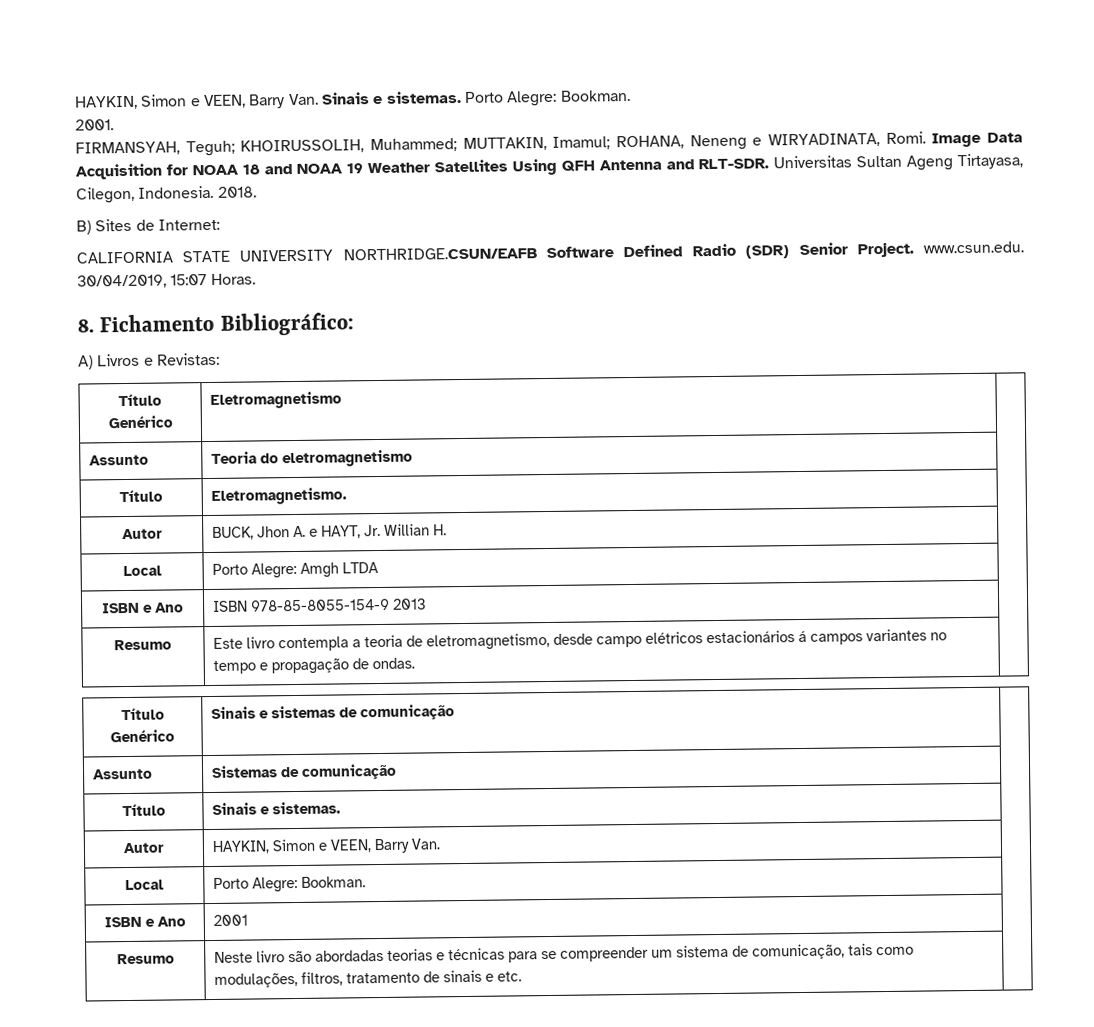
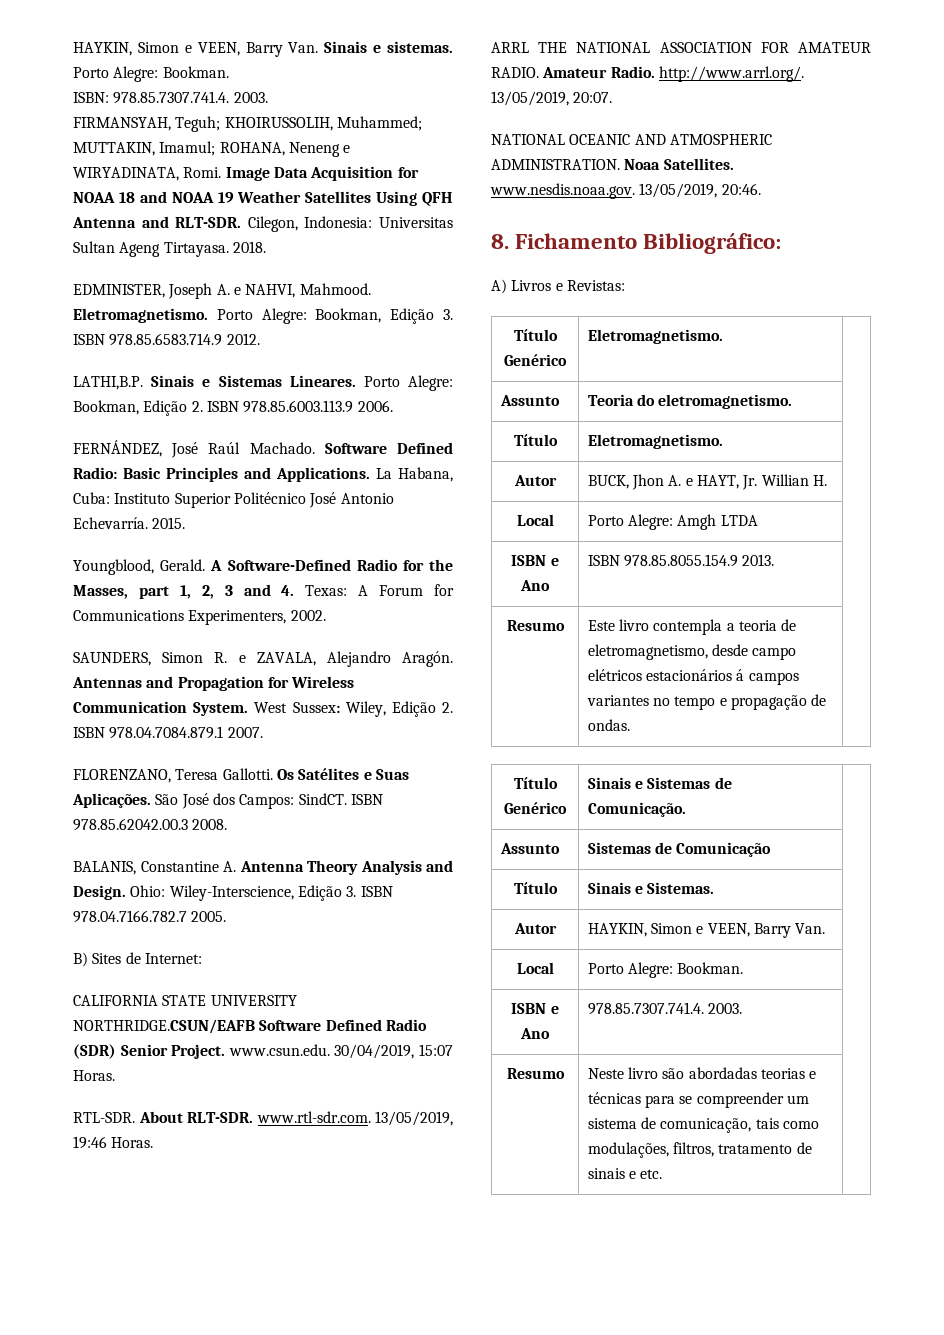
[75,119,114,131] 2001. -> [73,91,268,104] ISBN: 978.85.7307.741.4. 2003.
(770, 164) none -> [247,216,373,232] Cilegon, Indonesia:
[956,153,1023,170] [76,185,257,204] Tirtayasa, Cilegon, Indonesia. 2018. -> [163,241,266,257] [73,283,371,299] [73,308,453,324] [73,333,260,346] [73,375,454,391] [73,400,393,416] [73,440,454,458] [73,467,453,482] [73,492,394,508] [73,517,186,529] [73,559,454,575] [73,584,454,599] [73,610,326,625] [73,651,453,667] [72,676,355,691] [73,701,454,717] [73,726,263,739] [73,768,409,783] [72,793,383,809] [73,818,228,831] [73,860,453,875] [73,885,393,901] [73,910,227,923] Tirtayasa. 2018. // EDMINISTER, Joseph A. e NAHVI, Mahmood. Eletromagnetismo. Porto Alegre: Bookman, Edição 3. ISBN 978.85.6583.714.9 2012. // LATHI,B.P. Sinais e Sistemas Lineares. Porto Alegre: Bookman, Edição 2. ISBN 978.85.6003.113.9 2006. // FERNÁNDEZ, José Raúl Machado. Software Defined Radio: Basic Principles and Applications. La Habana, Cuba: Instituto Superior Politécnico José Antonio Echevarría. 2015. // Youngblood, Gerald. A Software-Defined Radio for the Masses, part 1, 2, 3 and 4. Texas: A Forum for Communications Experimenters, 2002. // SAUNDERS, Simon R. e ZAVALA, Alejandro Aragón. Antennas and Propagation for Wireless Communication System. West Sussex: Wiley, Edição 2. ISBN 978.04.7084.879.1 2007. // FLORENZANO, Teresa Gallotti. Os Satélites e Suas Aplicações. São José dos Campos: SindCT. ISBN 978.85.62042.00.3 2008. // BALANIS, Constantine A. Antenna Theory Analysis and Design. Ohio: Wiley-Interscience, Edição 3. ISBN 978.04.7166.782.7 2005.
(256, 279) none -> [73,1111,453,1126] [73,1136,154,1149] [491,42,871,53] [491,66,804,82] [491,91,613,106] [491,134,772,145] [491,158,734,170] [490,183,761,199] // RTL-SDR. About RLT-SDR. www.rtl-sdr.com. 13/05/2019, 19:46 Horas. // ARRL THE NATIONAL ASSOCIATION FOR AMATEUR RADIO. Amateur Radio. http://www.arrl.org/. 13/05/2019, 20:07. // NATIONAL OCEANIC AND ATMOSPHERIC ADMINISTRATION. Noaa Satellites. www.nesdis.noaa.gov. 13/05/2019, 20:46.
[210,391,343,409] Eletromagnetismo -> [587,329,723,344] Eletromagnetismo.
[282,449,414,468] eletromagnetismo -> [658,394,793,409] eletromagnetismo.
[251,598,428,612] 978-85-8055-154-9 2013 -> [624,554,775,567] 978.85.8055.154.9 2013.
[271,704,456,721] sistemas de comunicação -> [647,777,732,789] [587,802,686,817] Sistemas de Comunicação.
[301,763,398,780] comunicação -> [676,842,772,857] Comunicação
[272,801,342,815] sistemas. -> [647,882,715,894] Sistemas.
[213,914,249,926] 2001 -> [587,1002,743,1015] 978.85.7307.741.4. 2003.

